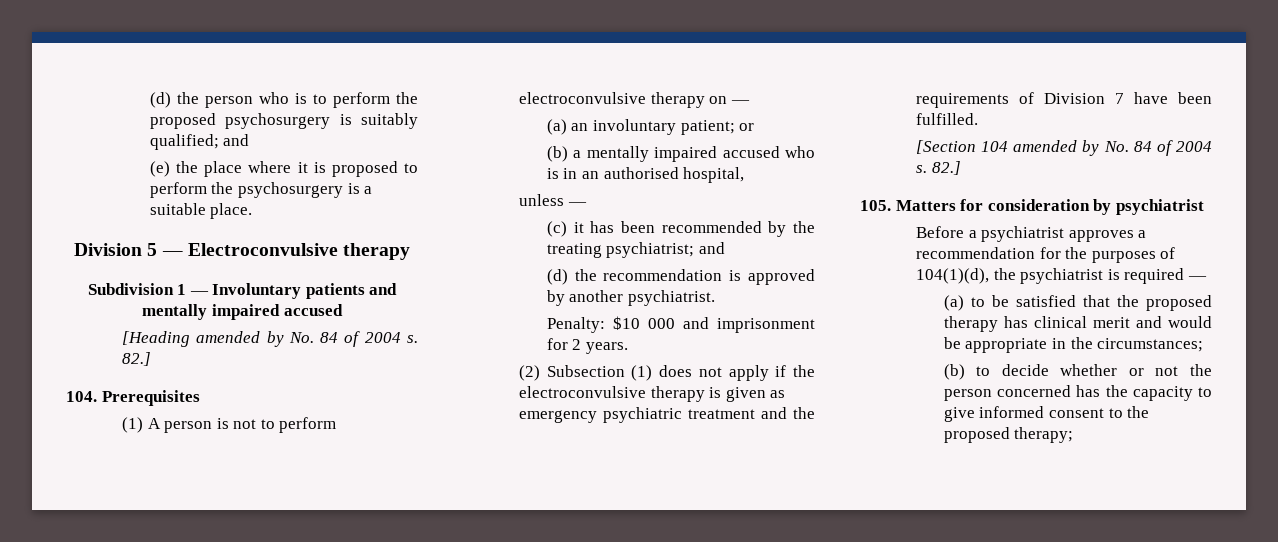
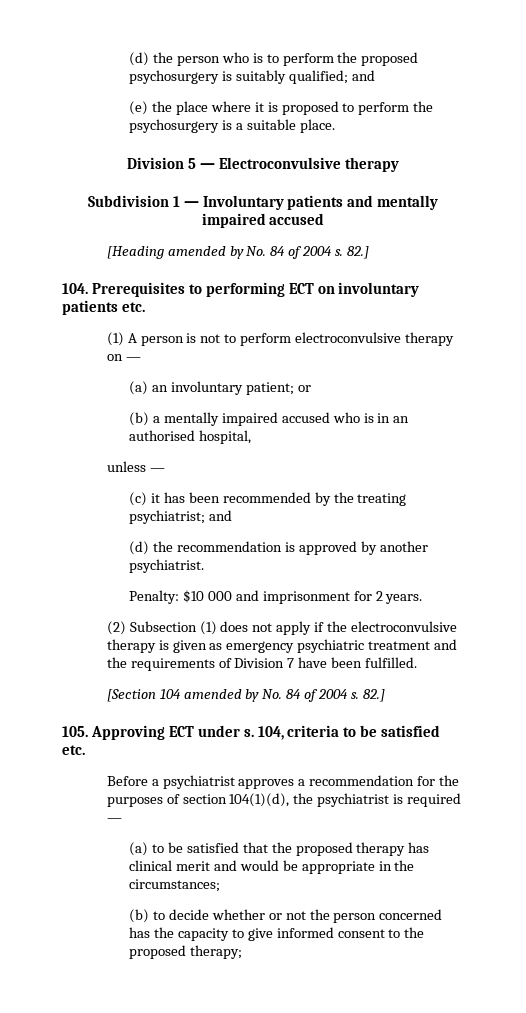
(200, 398) none -> [188,282,420,297] [62,300,145,315] to performing ECT on involuntary patients etc.
[895,199,1204,215] Matters for consideration by psychiatrist -> [90,725,441,740] [62,745,85,755] Approving ECT under s. 104, criteria to be satisfied etc.
(1176, 253) none -> [182,794,227,804] section

